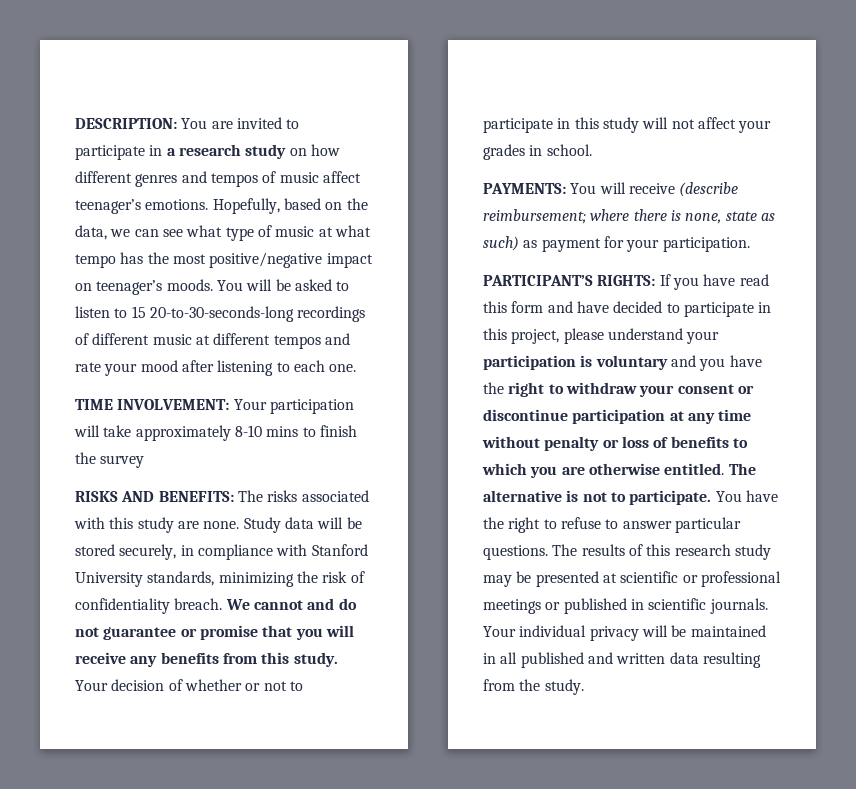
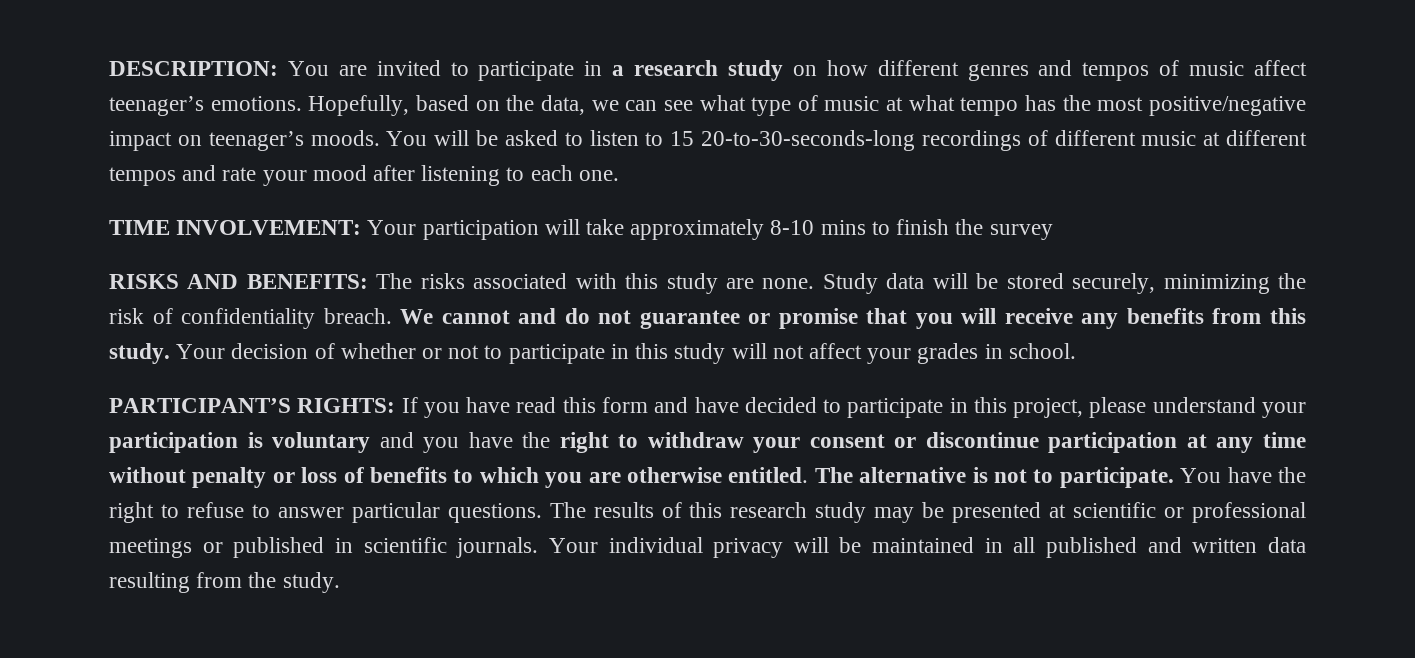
[180,544,368,560] [75,571,215,587] in compliance with Stanford University standards, -> (1156, 283) none
[483,182,739,197] [483,209,775,224] [483,236,750,252] // PAYMENTS: You will receive (describe reimbursement; where there is none, state as such) as payment for your participation. -> (1076, 351) none

